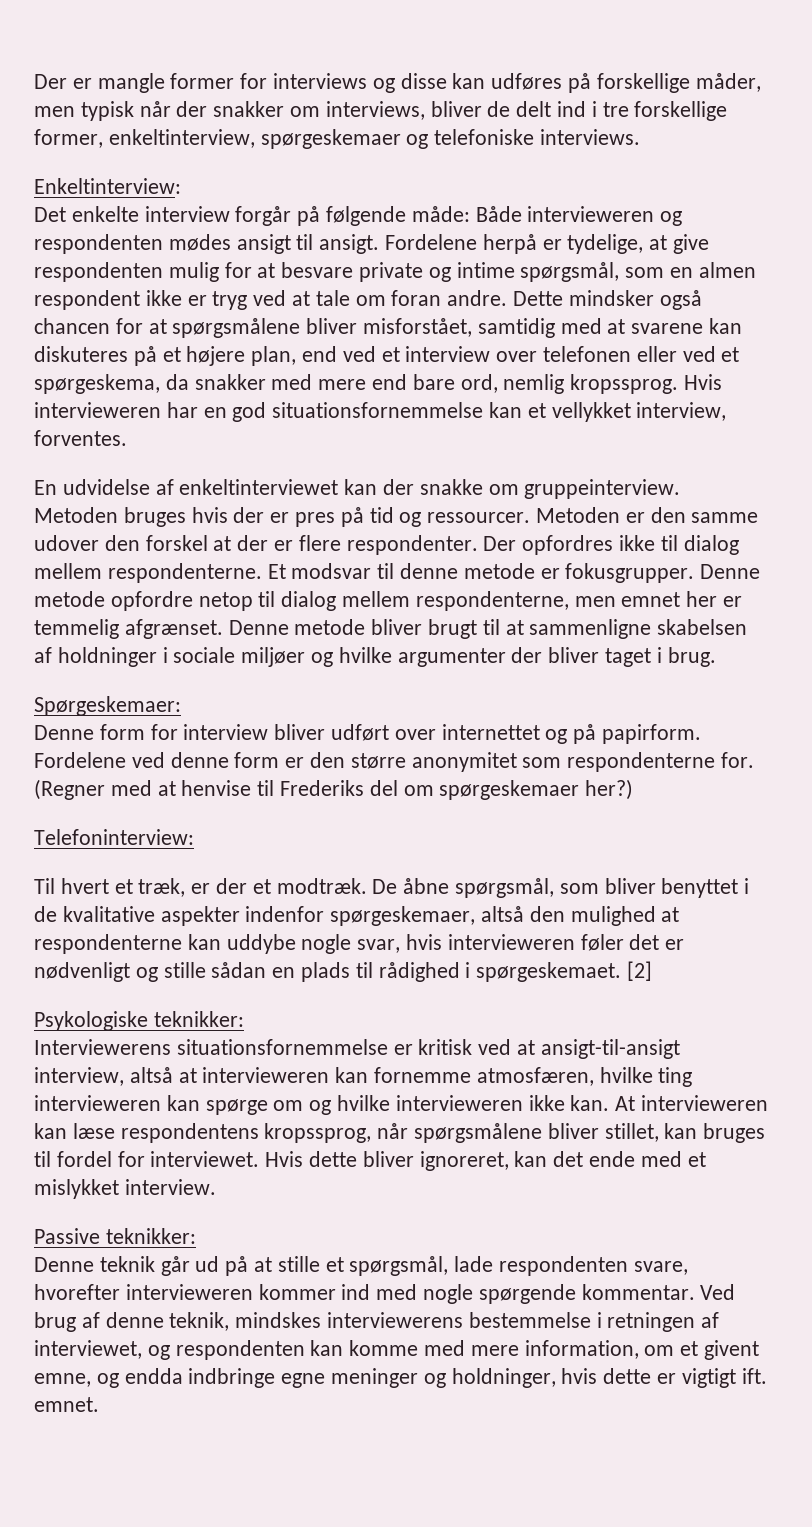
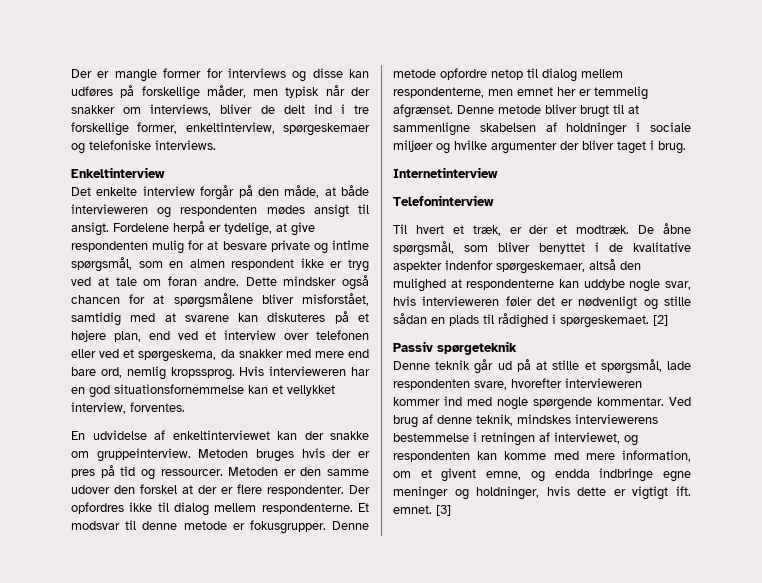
[34,178,181,194] Enkeltinterview: -> [71,167,165,178] Enkeltinterview
[326,206,522,226] følgende måde: Både -> [257,185,369,198] den måde, at både
[34,696,181,716] [34,724,702,744] [34,752,755,772] [34,779,634,800] [34,829,194,845] Spørgeskemaer: // Denne form for interview bliver udført over internettet og på papirform. Fordelene ved denne form er den større anonymitet som respondenterne for. (Regner med at henvise til Frederiks del om spørgeskemaer her?) // Telefoninterview: -> [393,167,498,178] [393,195,494,206] Internetinterview // Telefoninterview
[34,1011,244,1031] [34,1039,680,1059] [34,1067,693,1087] [34,1095,769,1115] [34,1123,766,1143] [34,1151,706,1171] [34,1179,216,1199] [34,1228,196,1244] Psykologiske teknikker: // Interviewerens situationsfornemmelse er kritisk ved at ansigt-til-ansigt interview, altså at intervieweren kan fornemme atmosfæren, hvilke ting intervieweren kan spørge om og hvilke intervieweren ikke kan. At intervieweren kan læse respondentens kropssprog, når spørgsmålene bliver stillet, kan bruges til fordel for interviewet. Hvis dette bliver ignoreret, kan det ende med et mislykket interview. // Passive teknikker: -> [393,341,517,355] Passiv spørgeteknik
(99, 1404) none -> [436,505,451,516] [3]

